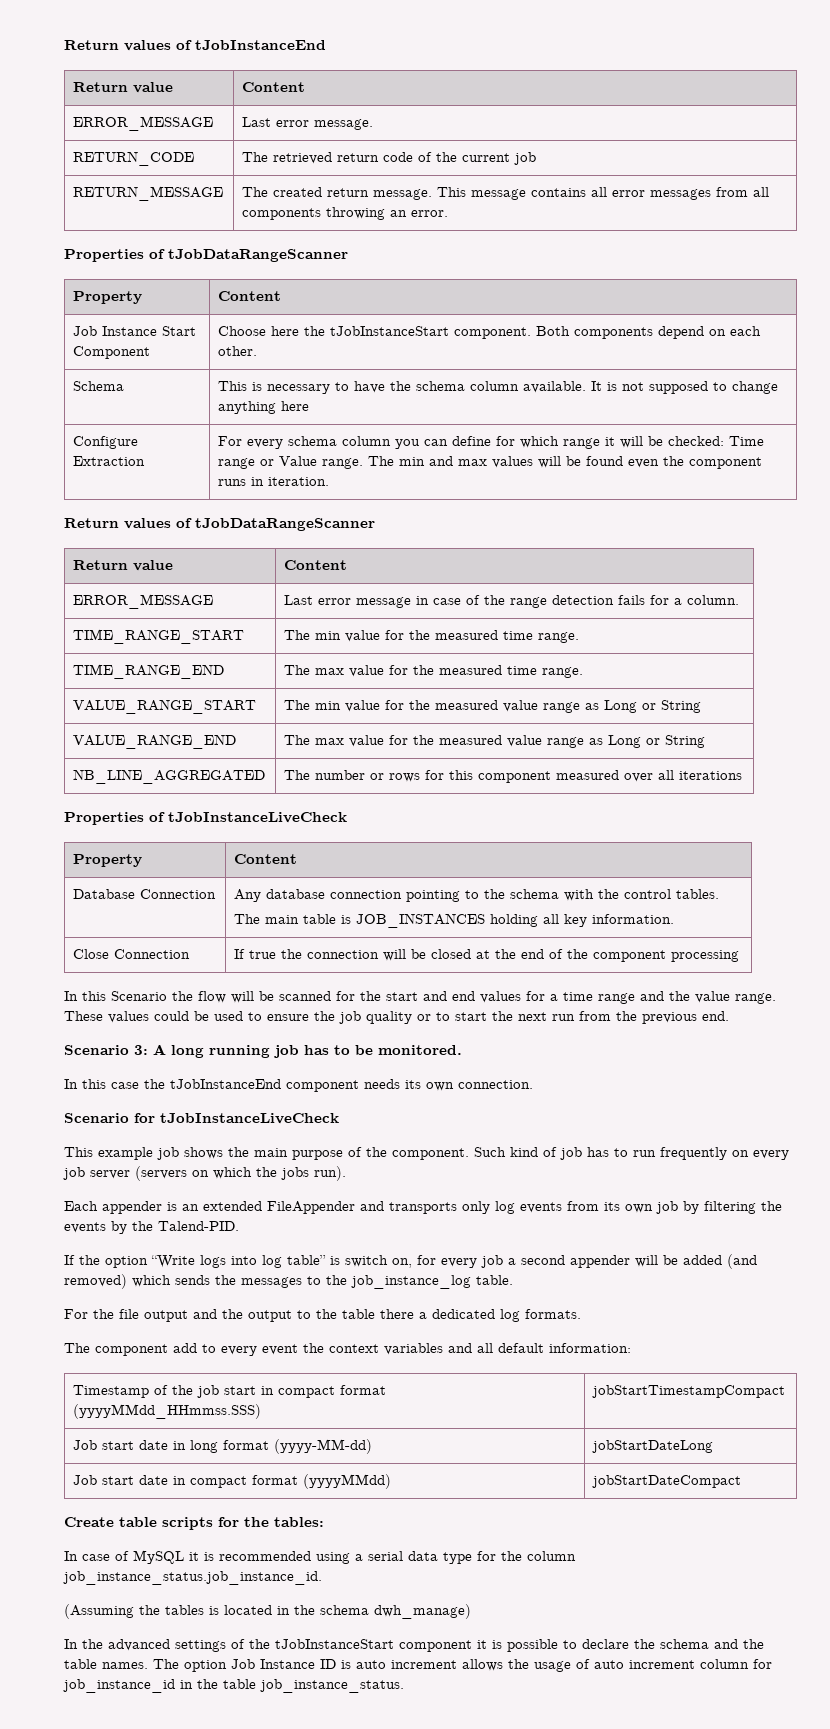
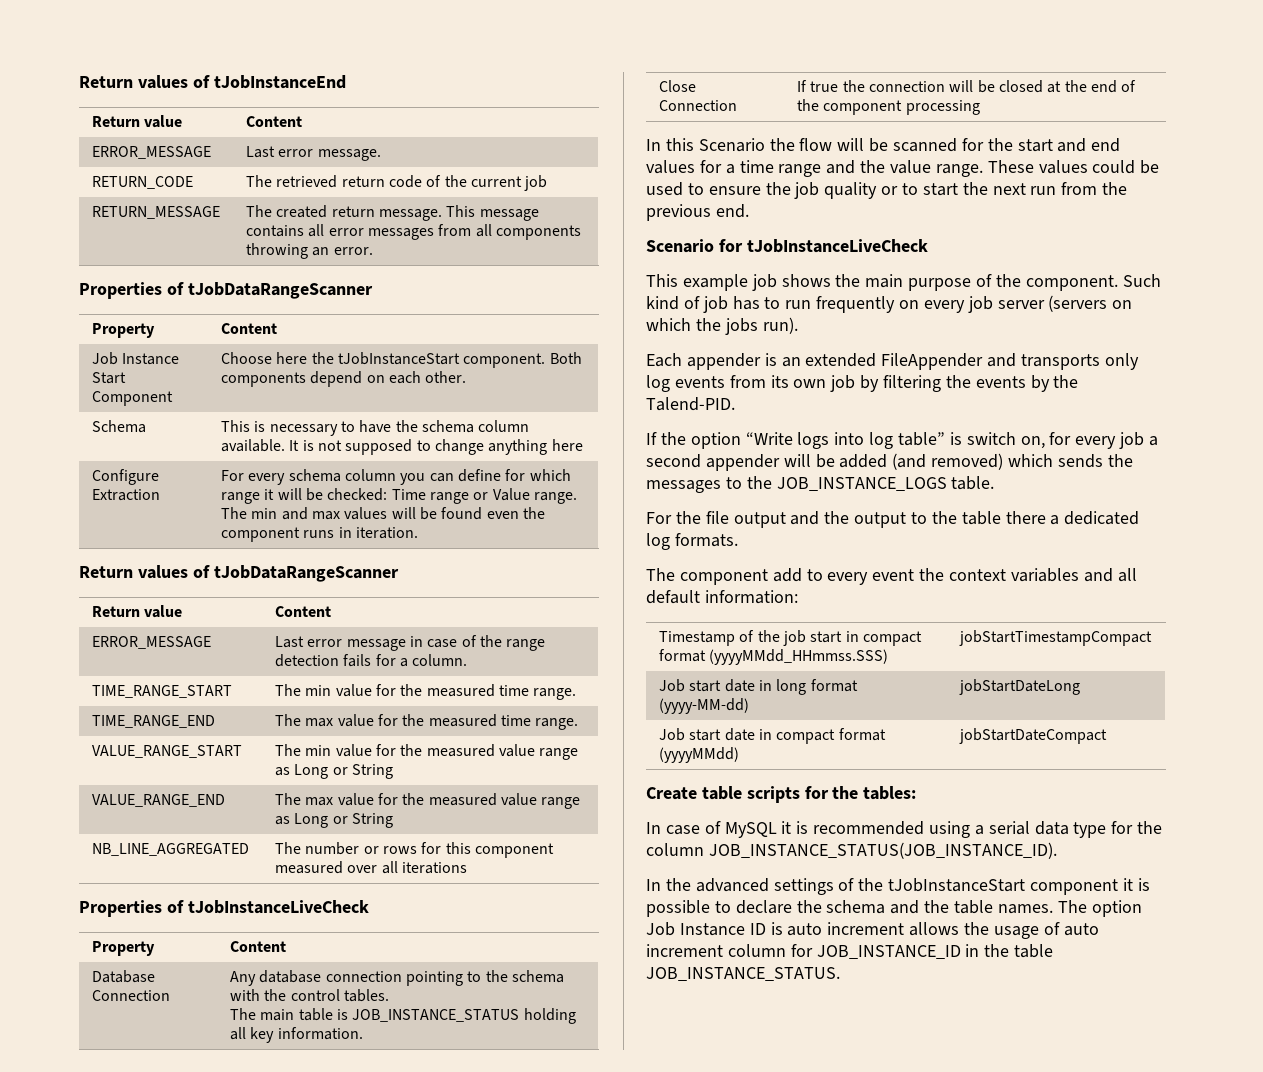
[356,913,486,928] JOB_INSTANCES -> [352,1009,520,1022] JOB_INSTANCE_STATUS
[64,1044,462,1058] [64,1079,533,1092] // Scenario 3: A long running job has to be monitored. // In this case the tJobInstanceEnd component needs its own connection. -> (749, 211) none
[351,1275,471,1289] job_instance_log -> [776,477,947,491] JOB_INSTANCE_LOGS
[63,1571,322,1585] [64,1604,471,1619] job_instance_status.job_instance_id. // (Assuming the tables is located in the schema dwh_manage) -> [708,842,1057,859] JOB_INSTANCE_STATUS(JOB_INSTANCE_ID).
[63,1679,175,1693] job_instance_id -> [816,945,961,959] JOB_INSTANCE_ID
[260,1679,404,1693] job_instance_status. -> [646,967,840,981] JOB_INSTANCE_STATUS.

